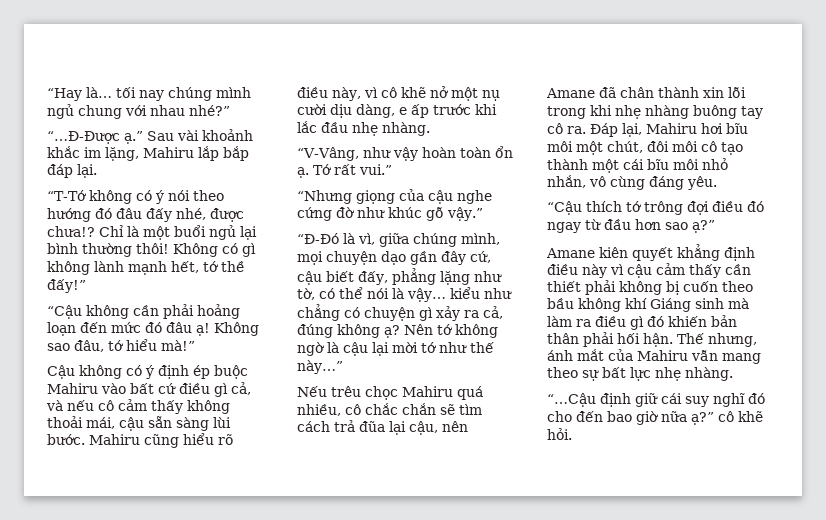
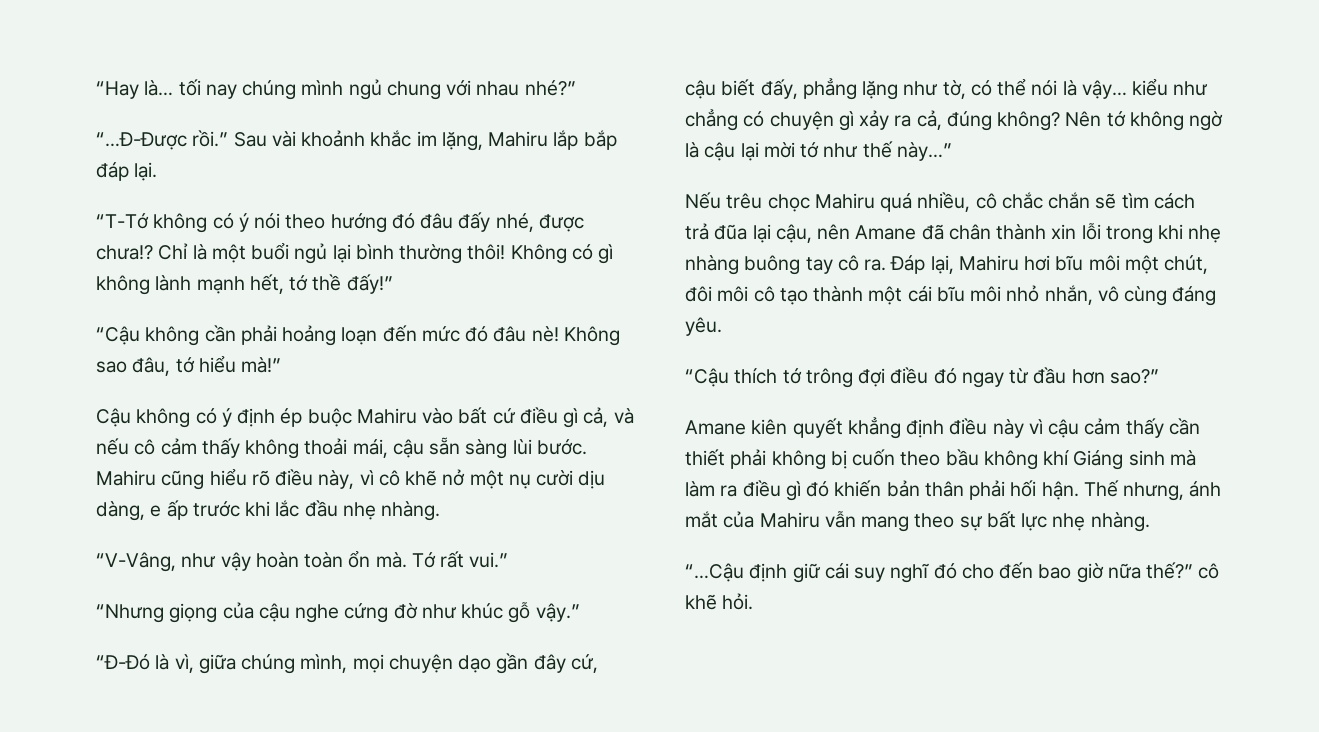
[124,131,143,144] ạ.” -> [192,130,229,147] rồi.”
[196,323,210,336] ạ! -> [531,326,559,342] nè!
[297,167,309,178] ạ. -> [375,552,407,568] mà.
[337,324,400,338] không ạ? -> [997,111,1061,131] không?
[665,220,715,233] sao ạ?” -> [1109,369,1159,384] sao?”
[691,412,714,425] ạ?” -> [1146,562,1194,579] thế?”

